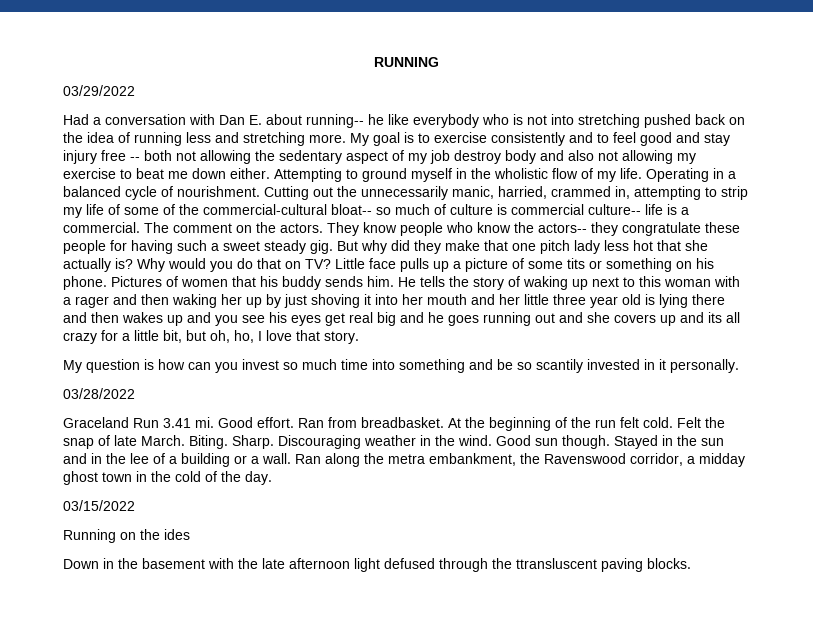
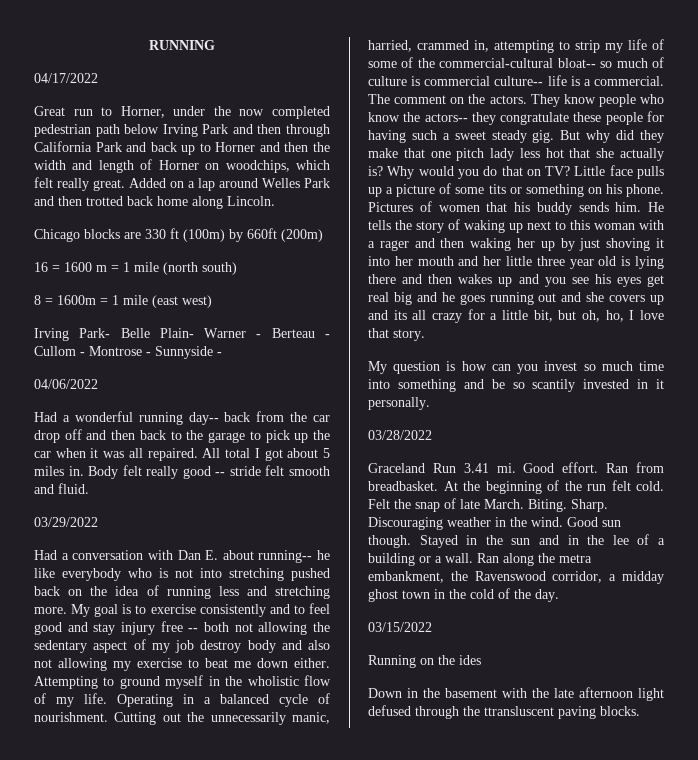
(439, 62) none -> [34,73,98,83] [34,106,331,119] [34,124,331,137] [34,141,330,155] [34,159,330,173] [34,177,330,191] [34,196,275,209] [34,228,323,242] [34,262,237,275] [34,295,212,308] [34,328,330,341] [34,346,222,359] [34,379,98,389] [34,411,330,425] [34,429,330,443] [34,448,330,461] [34,465,330,479] [34,483,89,494] // 04/17/2022 // Great run to Horner, under the now completed pedestrian path below Irving Park and then through California Park and back up to Horner and then the width and length of Horner on woodchips, which felt really great. Added on a lap around Welles Park and then trotted back home along Lincoln. // Chicago blocks are 330 ft (100m) by 660ft (200m) // 16 = 1600 m = 1 mile (north south) // 8 = 1600m = 1 mile (east west) // Irving Park- Belle Plain- Warner - Berteau - Cullom - Montrose - Sunnyside - // 04/06/2022 // Had a wonderful running day-- back from the car drop off and then back to the garage to pick up the car when it was all repaired. All total I got about 5 miles in. Body felt really good -- stride felt smooth and fluid.

